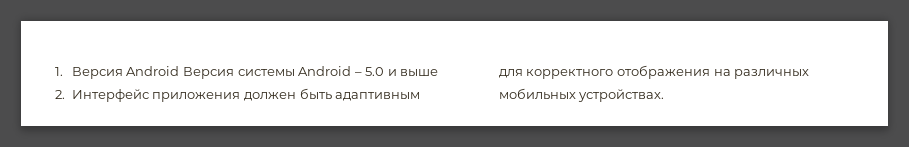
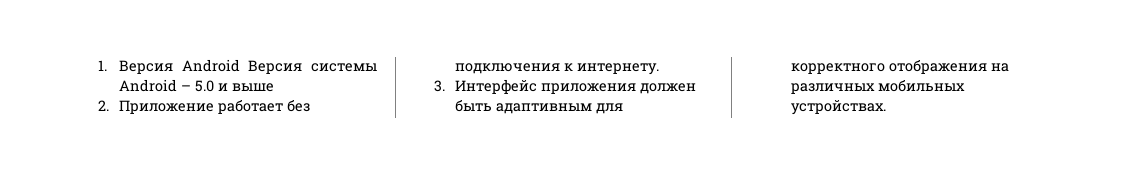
(65, 94) none -> [119,100,311,114] [455,63,660,75] [434,80,446,92] Приложение работает без подключения к интернету. // 3.

